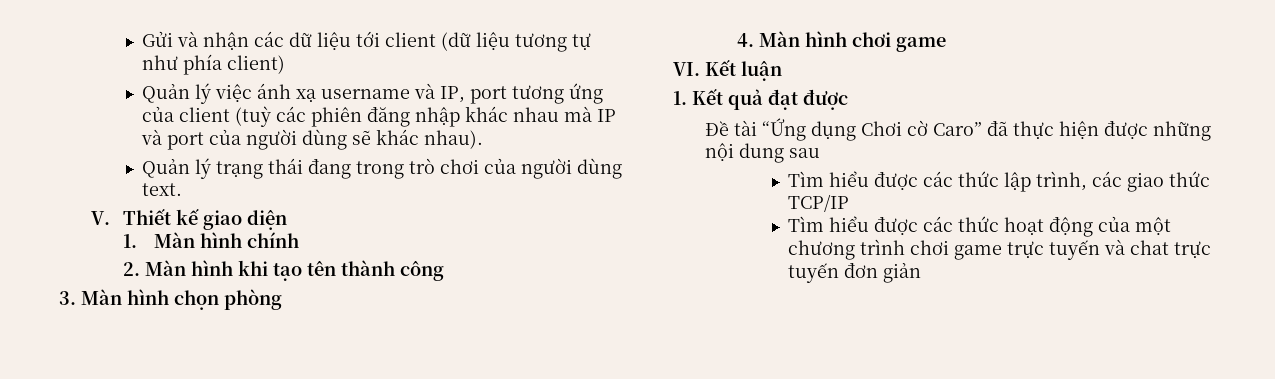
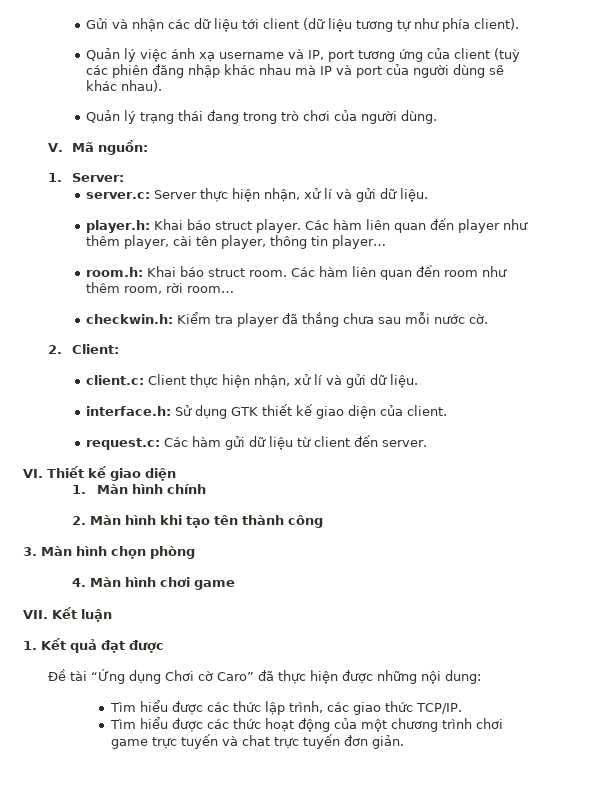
[227,55,286,74] client) -> [473,18,519,30] client).
[577,158,623,179] [142,183,183,196] dùng text. -> [400,110,437,124] dùng.
(110, 218) none -> [72,140,149,155] [47,173,125,182] [85,188,428,202] [85,218,528,233] [85,235,386,249] [85,265,507,280] [85,282,234,294] [85,312,488,327] [47,344,120,354] [85,374,418,388] [85,404,447,419] [85,435,427,450] [23,469,43,478] Mã nguồn: // 1. Server: // server.c: Server thực hiện nhận, xử lí và gửi dữ liệu. // player.h: Khai báo struct player. Các hàm liên quan đến player như thêm player, cài tên player, thông tin player… // room.h: Khai báo struct room. Các hàm liên quan đến room như thêm room, rời room… // checkwin.h: Kiểm tra player đã thắng chưa sau mỗi nước cờ. // 2. Client: // client.c: Client thực hiện nhận, xử lí và gửi dữ liệu. // interface.h: Sử dụng GTK thiết kế giao diện của client. // request.c: Các hàm gửi dữ liệu từ client đến server. // VI.
[673,62,700,76] VI. -> [23,610,48,619] VII.
[738,143,820,163] dung sau -> [444,670,481,684] dung:
[788,194,850,212] TCP/IP -> [415,703,462,714] TCP/IP.
[883,262,922,283] giản -> [371,735,404,749] giản.

